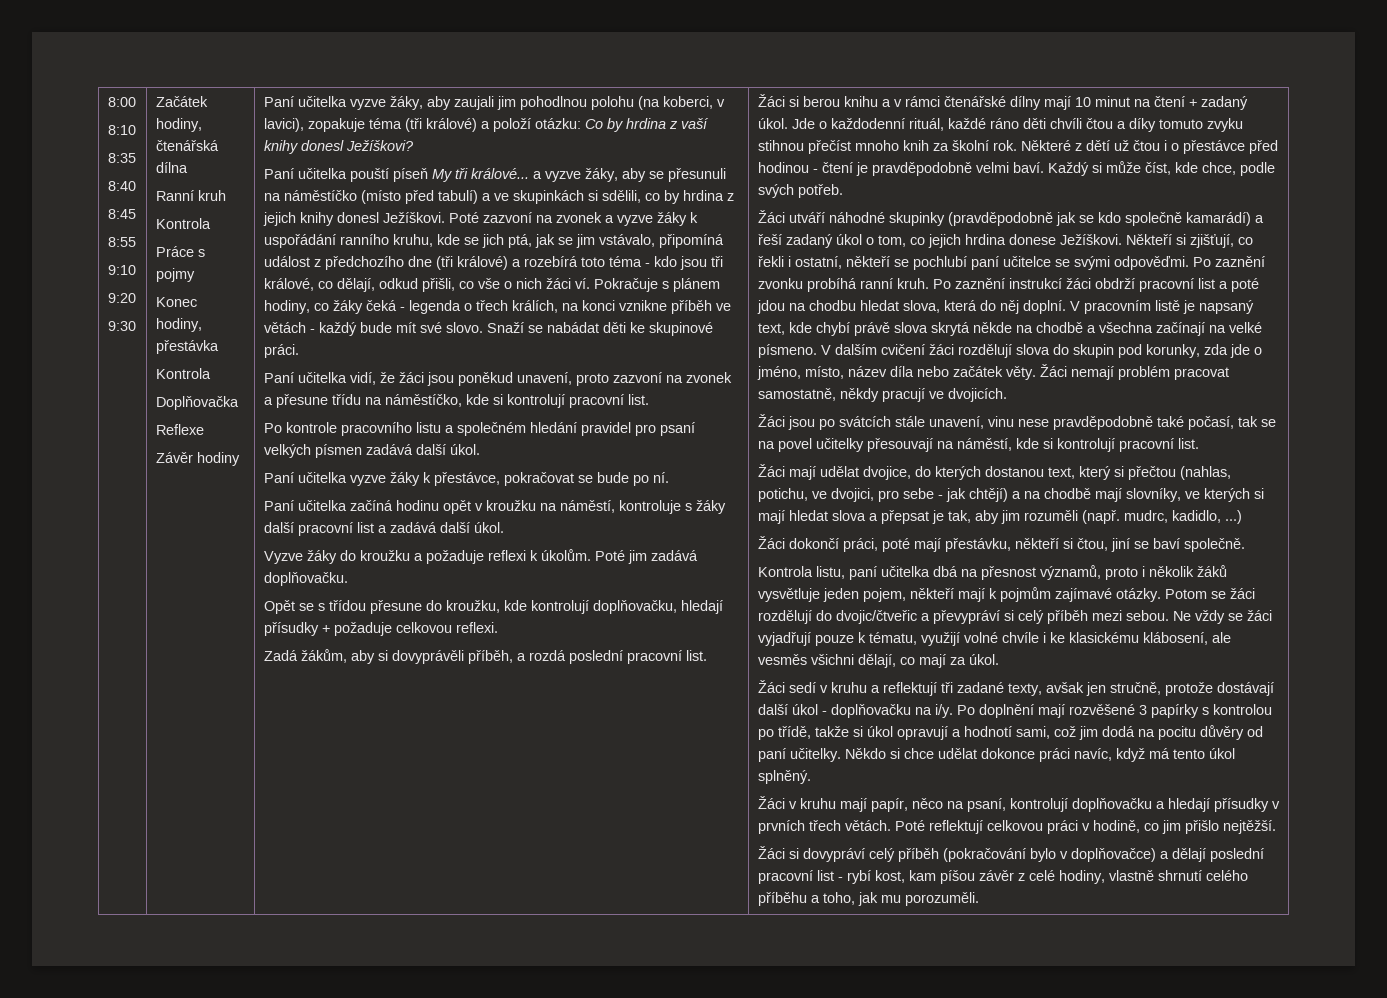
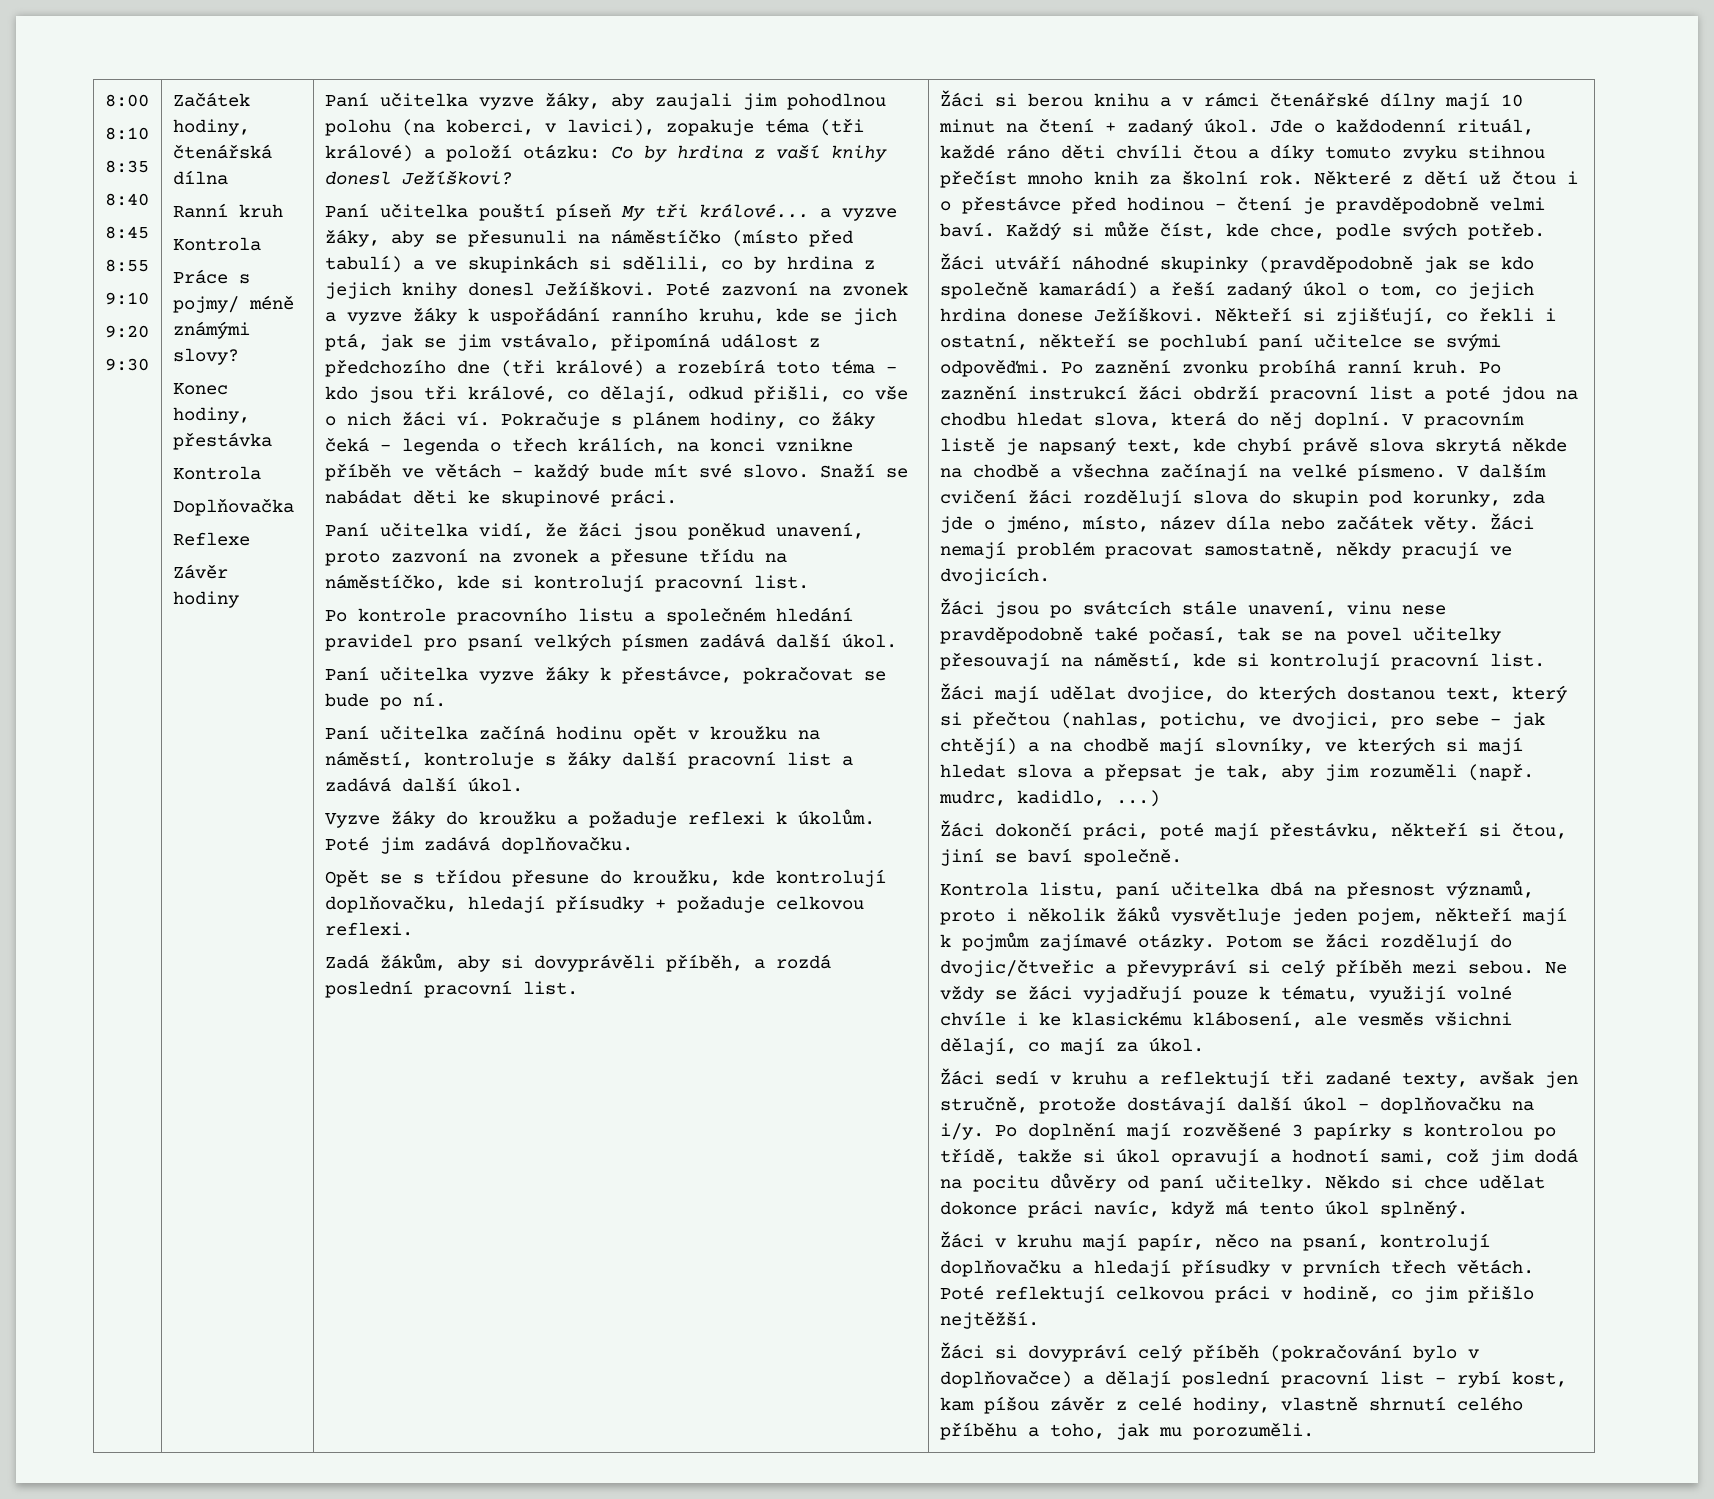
[155,268,195,282] pojmy -> [172,295,294,313] [172,321,250,339] [172,348,239,365] pojmy/ méně známými slovy?

